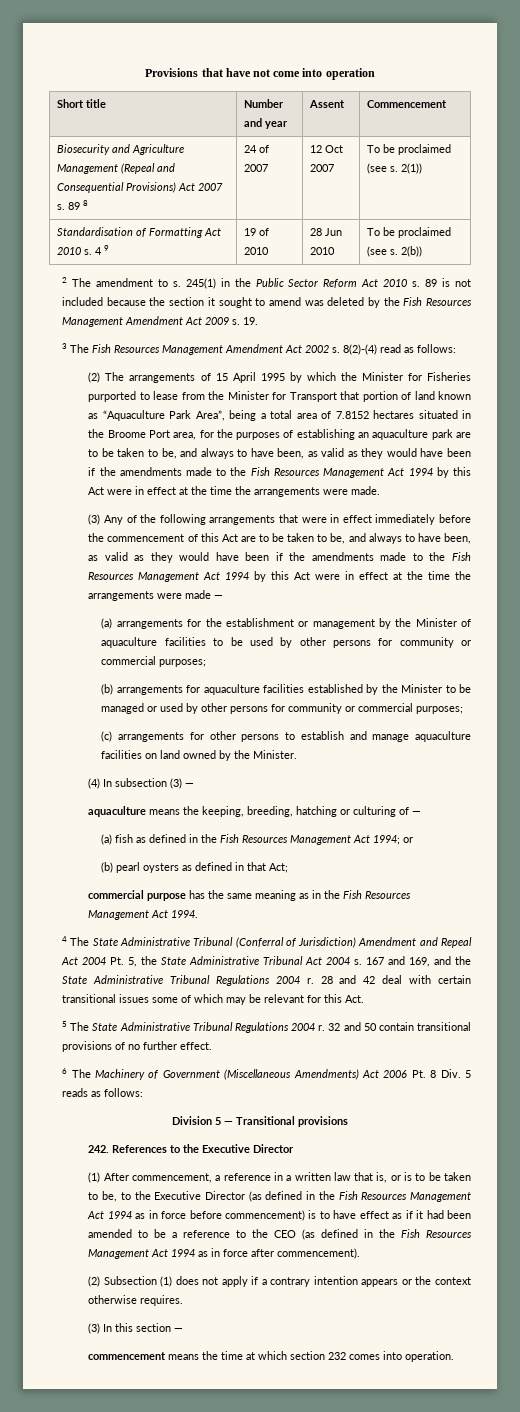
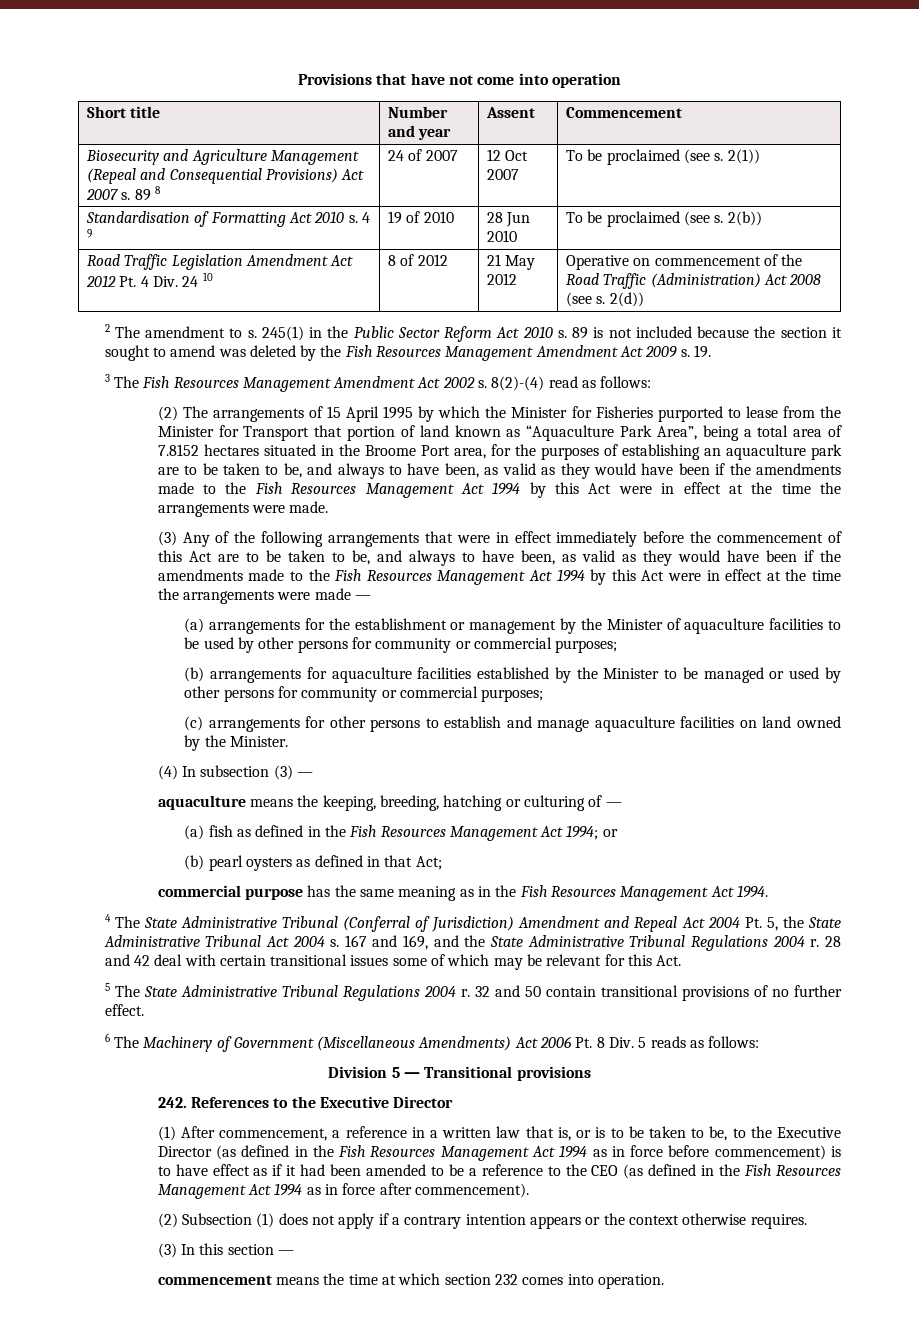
(422, 251) none -> [87,254,354,270] [86,272,213,287] [388,254,448,266] [487,254,536,270] [487,273,518,285] [566,254,803,270] [566,273,822,289] [566,292,644,307] // Road Traffic Legislation Amendment Act 2012 Pt. 4 Div. 24 10 | 8 of 2012 | 21 May 2012 | Operative on commencement of the Road Traffic (Administration) Act 2008 (see s. 2(d))

